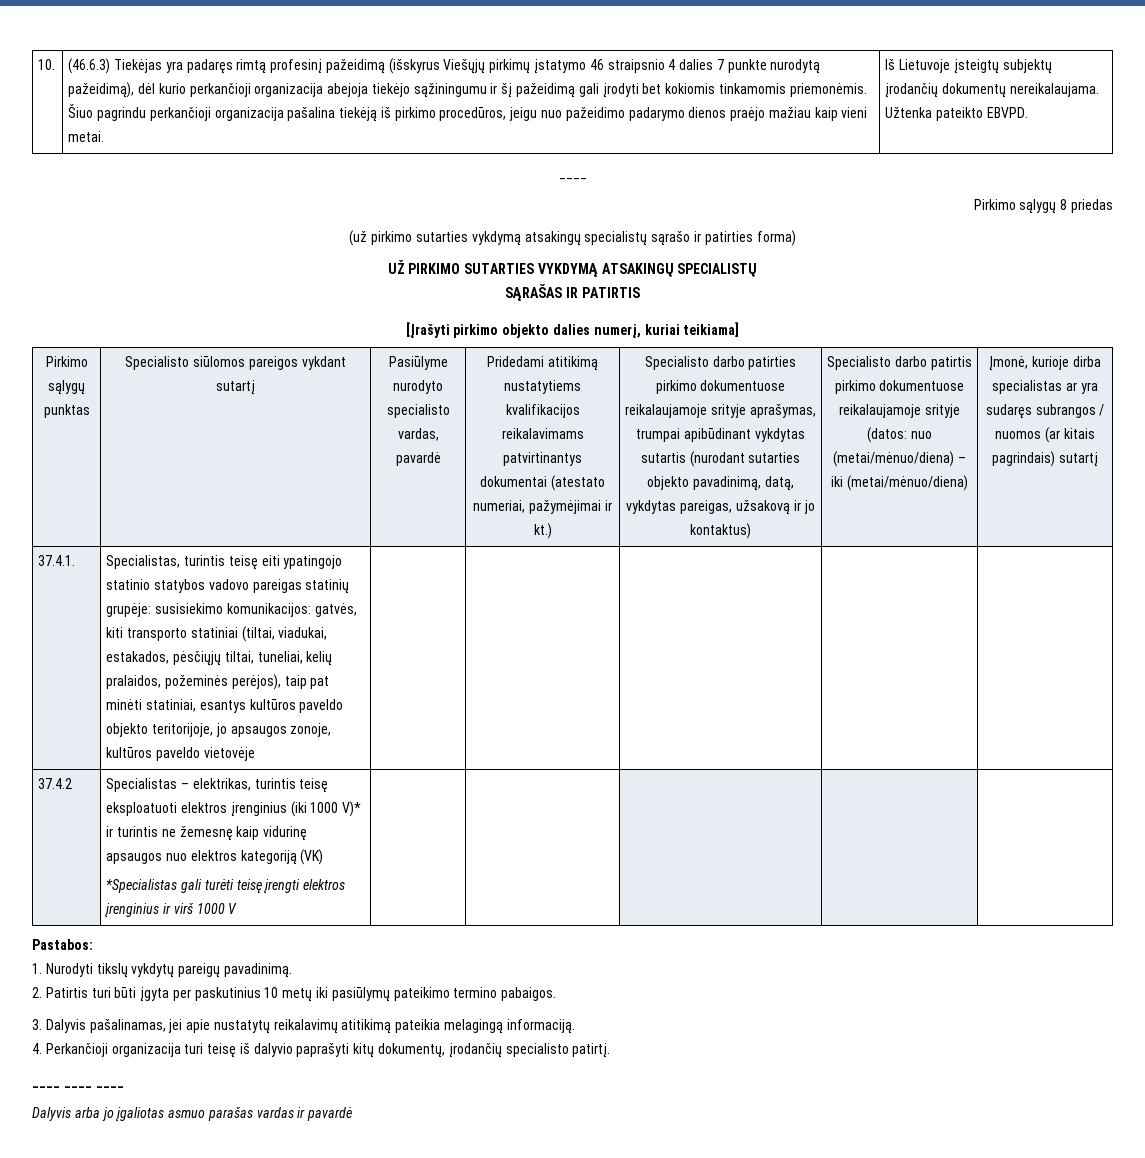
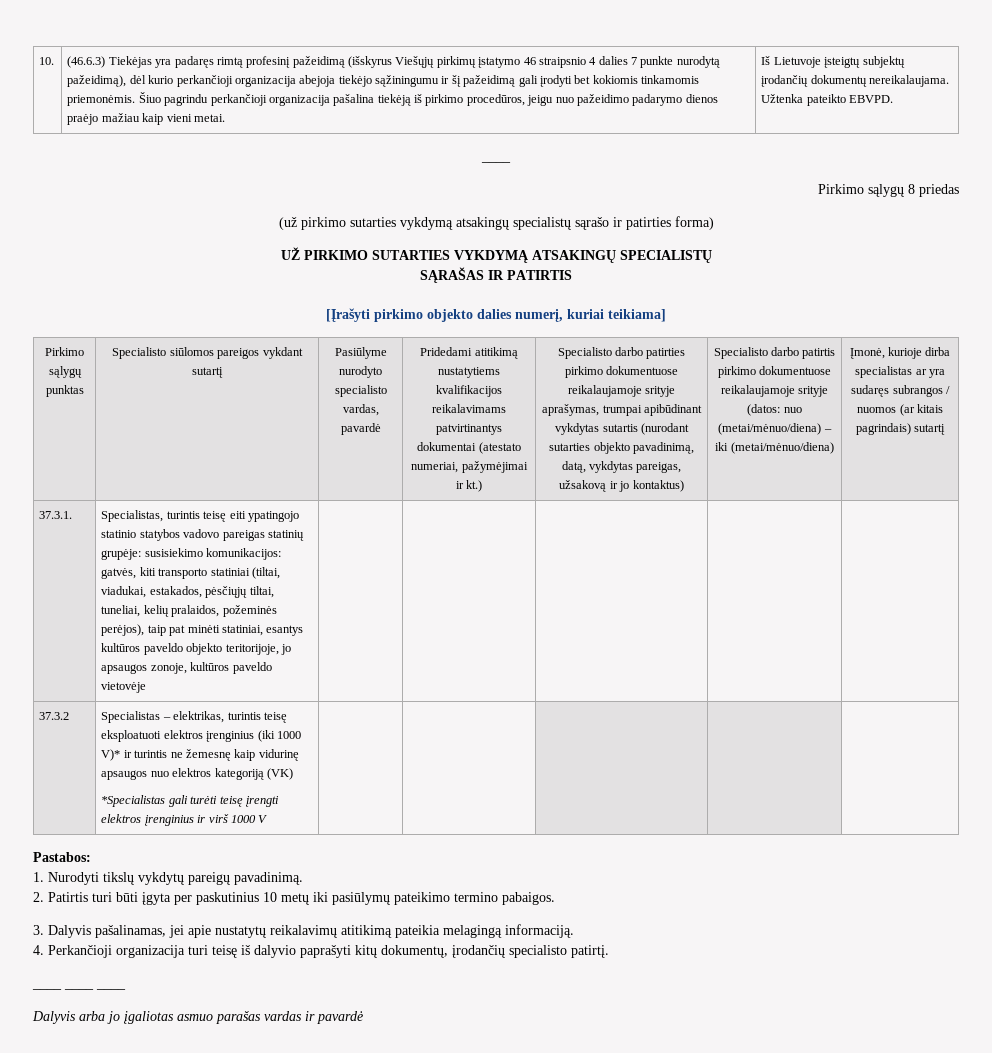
[38,555,76,566] 37.4.1. -> [39,511,73,519] 37.3.1.
[38,778,73,789] 37.4.2 -> [39,712,70,720] 37.3.2

